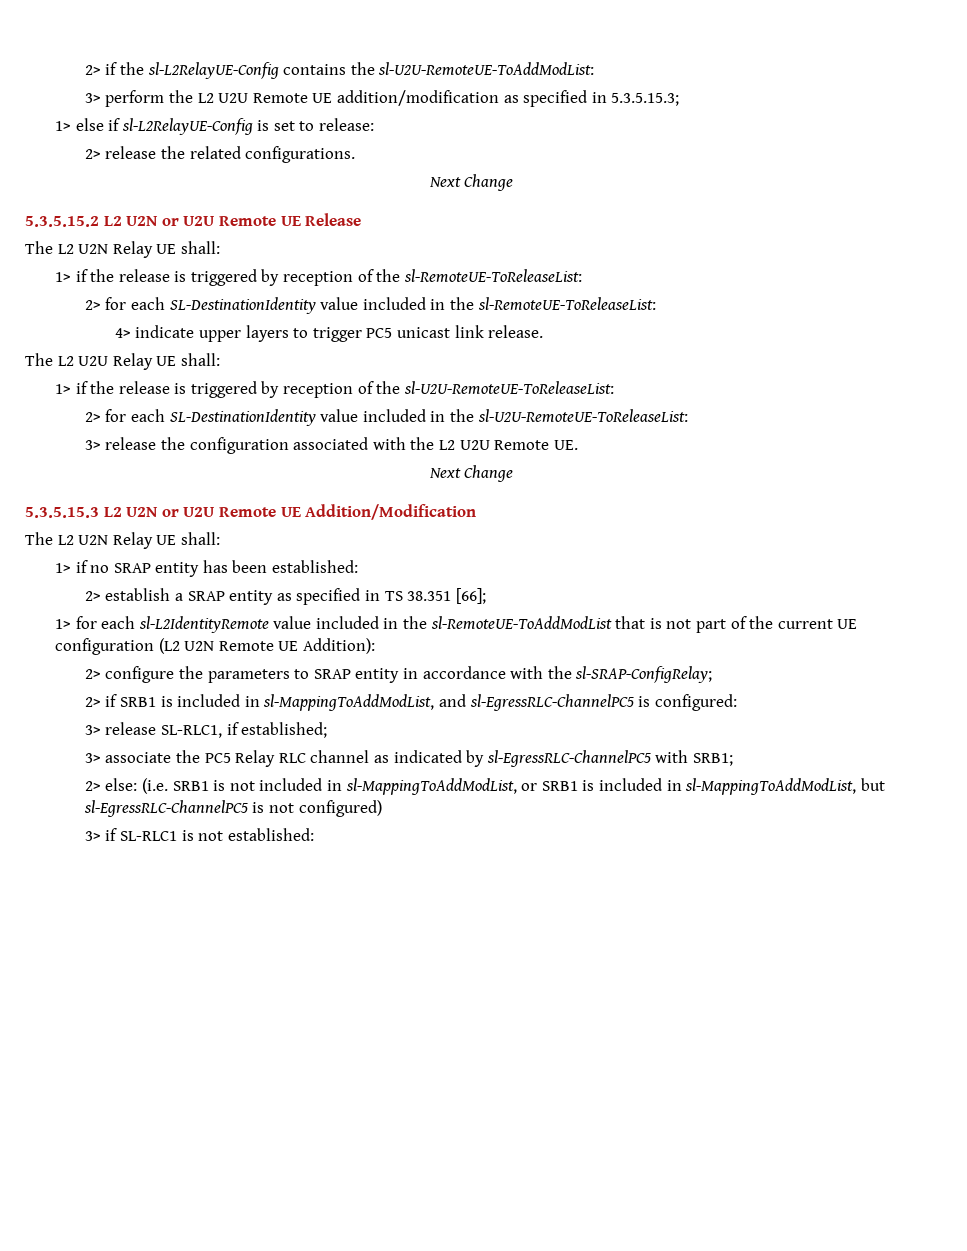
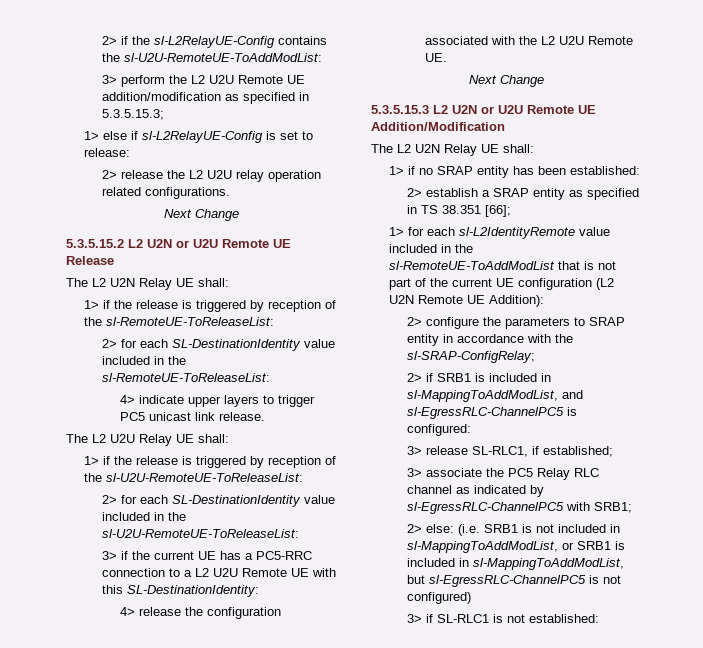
(186, 152) none -> [188,170,321,182] L2 U2U relay operation
(101, 445) none -> [120,551,312,560] [101,568,336,577] [101,585,259,597] [119,607,135,616] if the current UE has a PC5-RRC connection to a L2 U2U Remote UE with this SL-DestinationIdentity: // 4>

